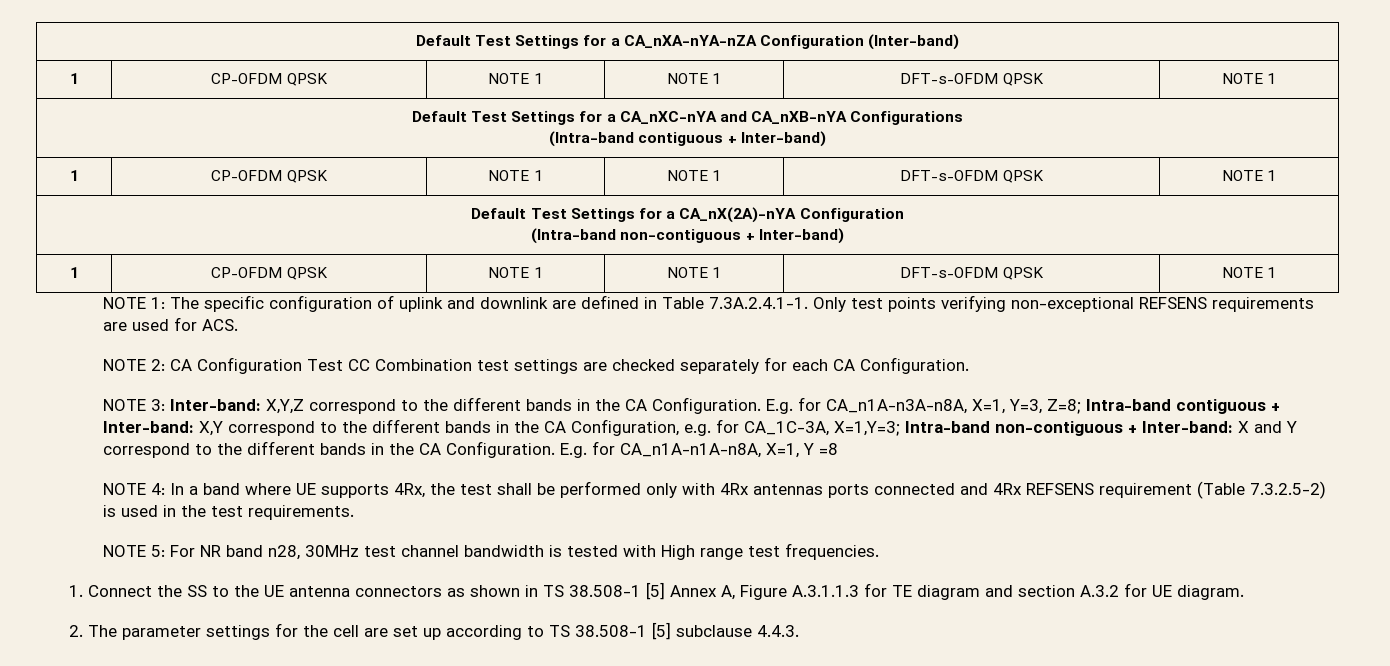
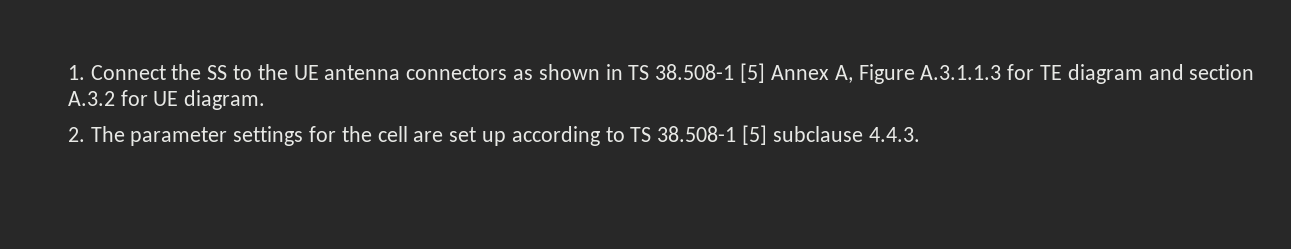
[415,34,960,50] [69,73,79,84] [211,73,328,86] [488,73,543,84] [666,73,722,84] [900,73,1044,86] [1221,73,1277,84] [411,111,964,125] [549,131,826,147] [69,170,79,181] [211,170,328,183] [488,170,543,181] [666,170,722,181] [900,170,1044,183] [1221,170,1277,181] [471,207,904,223] [531,228,844,244] [69,267,79,278] [211,267,328,280] [488,267,543,278] [666,267,722,278] [900,267,1044,280] [1221,267,1277,278] [102,295,1314,312] [102,317,238,331] [102,357,969,374] [102,397,1280,414] [102,419,1297,436] [102,441,838,458] [102,481,1326,499] [102,505,354,520] [102,543,879,560] Default Test Settings for a CA_nXA-nYA-nZA Configuration (Inter-band) // 1 | CP-OFDM QPSK | NOTE 1 | NOTE 1 | DFT-s-OFDM QPSK | NOTE 1 // Default Test Settings for a CA_nXC-nYA and CA_nXB-nYA Configurations // (Intra-band contiguous + Inter-band) // 1 | CP-OFDM QPSK | NOTE 1 | NOTE 1 | DFT-s-OFDM QPSK | NOTE 1 // Default Test Settings for a CA_nX(2A)-nYA Configuration // (Intra-band non-contiguous + Inter-band) // 1 | CP-OFDM QPSK | NOTE 1 | NOTE 1 | DFT-s-OFDM QPSK | NOTE 1 // NOTE 1: The specific configuration of uplink and downlink are defined in Table 7.3A.2.4.1-1. Only test points verifying non-exceptional REFSENS requirements are used for ACS. // NOTE 2: CA Configuration Test CC Combination test settings are checked separately for each CA Configuration. // NOTE 3: Inter-band: X,Y,Z correspond to the different bands in the CA Configuration. E.g. for CA_n1A-n3A-n8A, X=1, Y=3, Z=8; Intra-band contiguous + Inter-band: X,Y correspond to the different bands in the CA Configuration, e.g. for CA_1C-3A, X=1,Y=3; Intra-band non-contiguous + Inter-band: X and Y correspond to the different bands in the CA Configuration. E.g. for CA_n1A-n1A-n8A, X=1, Y =8 // NOTE 4: In a band where UE supports 4Rx, the test shall be performed only with 4Rx antennas ports connected and 4Rx REFSENS requirement (Table 7.3.2.5-2) is used in the test requirements. // NOTE 5: For NR band n28, 30MHz test channel bandwidth is tested with High range test frequencies. // -> (67, 72) none

